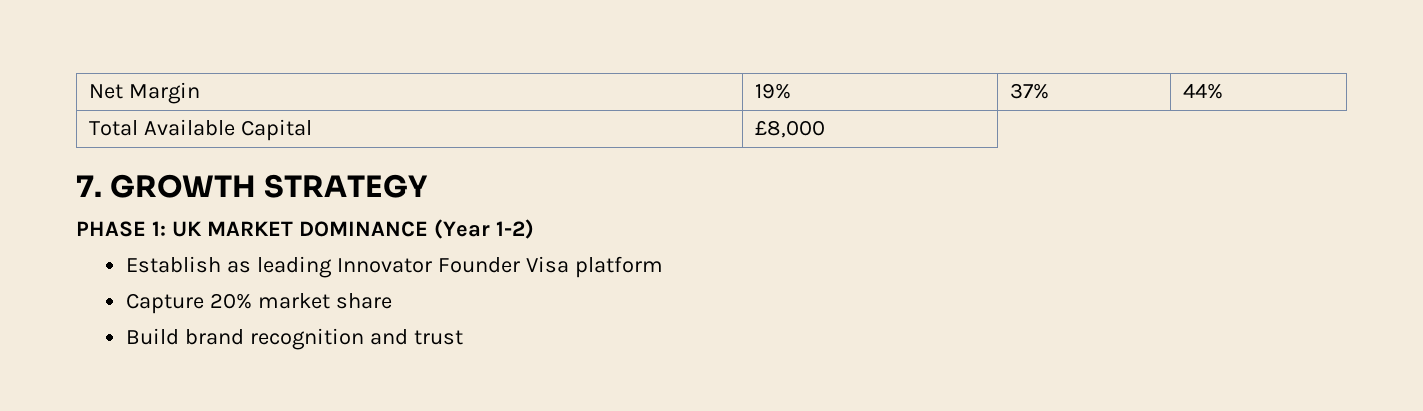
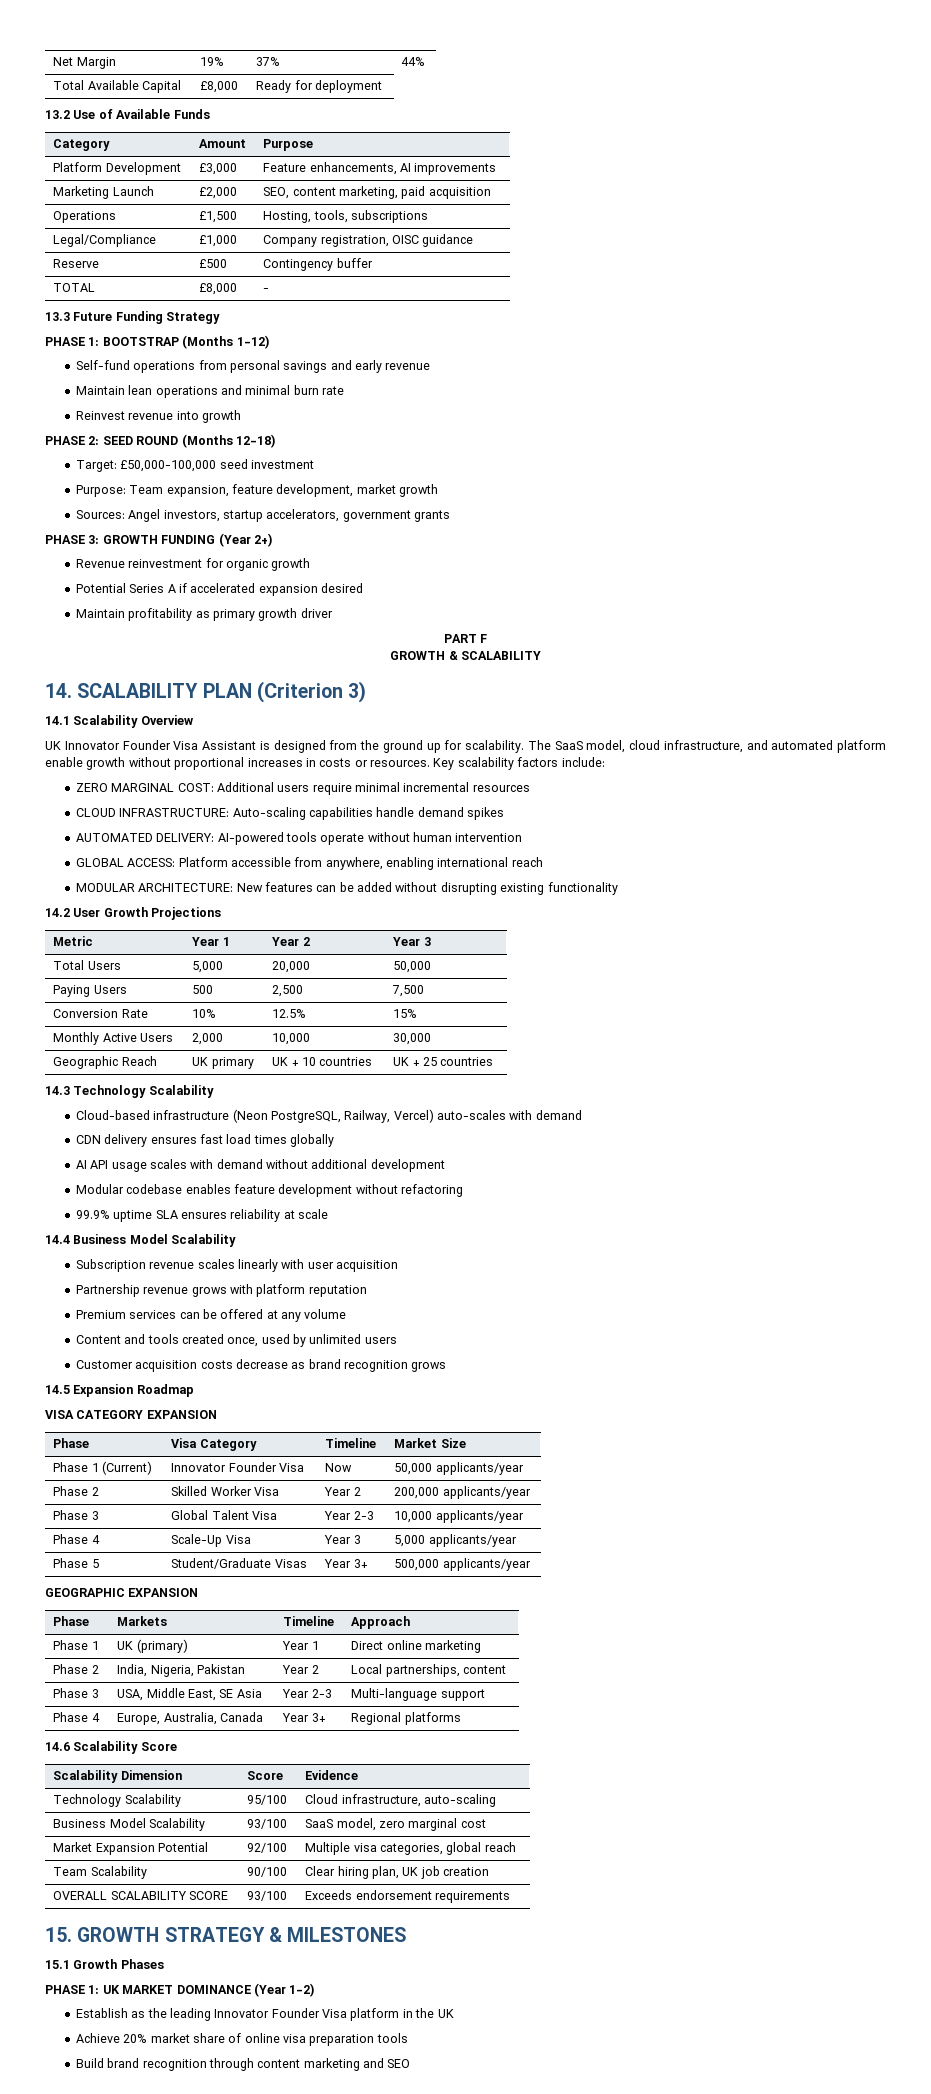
[76,174,428,198] // 7. GROWTH STRATEGY -> [256,80,383,93] [45,109,210,119] [53,139,111,151] [199,139,247,148] [263,139,314,151] [53,162,181,175] [199,163,238,175] [263,162,497,175] [53,186,154,199] [199,187,238,199] [263,186,491,199] [53,211,117,223] [199,211,238,223] [263,210,429,223] [53,234,157,247] [199,235,238,247] [263,234,474,247] [53,259,100,268] [199,259,228,268] [263,258,373,271] [53,283,96,292] [199,283,238,295] [263,288,270,292] [45,311,221,324] [45,335,270,349] [75,360,431,373] [75,385,345,398] [75,410,241,423] [45,434,276,448] [75,459,314,472] [75,484,439,497] [75,509,451,522] [45,533,273,547] [75,558,311,571] [75,583,364,596] [75,608,333,621] [443,634,488,643] [390,651,541,660] [45,681,367,703] [45,715,193,728] [45,740,886,753] [45,757,605,770] [75,782,530,795] [75,807,505,820] [75,832,523,845] [75,857,543,870] [75,882,618,895] [45,907,222,920] [53,936,94,946] [192,937,230,946] [272,937,310,946] [393,937,431,946] [53,960,121,970] [192,961,224,973] [272,961,311,973] [393,961,432,973] [53,985,127,997] [192,985,214,994] [272,985,304,997] [392,985,425,997] [53,1009,148,1018] [192,1009,217,1018] [272,1009,307,1018] [393,1009,418,1018] [53,1032,174,1045] [192,1033,224,1045] [272,1033,311,1045] [393,1033,432,1045] [53,1056,157,1069] [192,1057,254,1069] [272,1057,373,1066] [393,1057,494,1066] [45,1085,214,1098] [75,1109,582,1123] [75,1134,335,1147] [75,1159,445,1172] [75,1184,464,1197] [75,1209,329,1222] [45,1234,237,1247] [75,1259,399,1272] [75,1284,367,1297] [75,1309,347,1322] [75,1334,397,1347] [75,1359,447,1372] [45,1384,194,1397] [45,1410,217,1419] [53,1438,90,1448] [171,1438,257,1451] [325,1438,377,1448] [394,1438,466,1448] [53,1461,153,1475] [171,1462,305,1472] [325,1463,353,1472] [394,1462,524,1475] [53,1486,99,1496] [171,1486,280,1496] [324,1487,361,1496] [394,1486,531,1499] [53,1510,99,1520] [171,1510,278,1520] [324,1511,374,1520] [394,1510,524,1523] [53,1534,100,1544] [171,1534,251,1547] [324,1535,361,1544] [394,1534,517,1547] [53,1558,99,1568] [171,1558,307,1569] [324,1559,368,1568] [394,1558,531,1571] [45,1588,199,1597] [53,1616,90,1626] [117,1616,168,1626] [283,1616,335,1626] [351,1616,411,1629] [53,1640,99,1650] [117,1639,188,1653] [282,1641,319,1650] [351,1640,482,1653] [53,1664,99,1674] [117,1664,246,1677] [282,1665,319,1674] [351,1664,507,1677] [53,1688,99,1698] [117,1688,262,1701] [282,1689,332,1698] [351,1688,485,1701] [53,1712,100,1722] [117,1712,264,1725] [282,1713,326,1722] [351,1712,461,1725] [45,1741,177,1754] [53,1770,182,1783] [247,1771,284,1780] [305,1770,359,1780] [53,1794,181,1807] [247,1795,288,1805] [305,1794,497,1807] [53,1818,206,1831] [247,1819,288,1829] [305,1818,486,1831] [53,1842,209,1855] [247,1843,288,1853] [305,1842,516,1855] [53,1866,147,1879] [247,1867,288,1877] [305,1866,490,1879] [53,1891,229,1900] [247,1891,288,1901] [305,1890,511,1903] [45,1927,407,1942] [45,1959,164,1969] | Ready for deployment // 13.2 Use of Available Funds // Category | Amount | Purpose // Platform Development | £3,000 | Feature enhancements, AI improvements // Marketing Launch | £2,000 | SEO, content marketing, paid acquisition // Operations | £1,500 | Hosting, tools, subscriptions // Legal/Compliance | £1,000 | Company registration, OISC guidance // Reserve | £500 | Contingency buffer // TOTAL | £8,000 | - // 13.3 Future Funding Strategy // PHASE 1: BOOTSTRAP (Months 1-12) // Self-fund operations from personal savings and early revenue // Maintain lean operations and minimal burn rate // Reinvest revenue into growth // PHASE 2: SEED ROUND (Months 12-18) // Target: £50,000-100,000 seed investment // Purpose: Team expansion, feature development, market growth // Sources: Angel investors, startup accelerators, government grants // PHASE 3: GROWTH FUNDING (Year 2+) // Revenue reinvestment for organic growth // Potential Series A if accelerated expansion desired // Maintain profitability as primary growth driver // PART F // GROWTH & SCALABILITY // 14. SCALABILITY PLAN (Criterion 3) // 14.1 Scalability Overview // UK Innovator Founder Visa Assistant is designed from the ground up for scalability. The SaaS model, cloud infrastructure, and automated platform enable growth without proportional increases in costs or resources. Key scalability factors include: // ZERO MARGINAL COST: Additional users require minimal incremental resources // CLOUD INFRASTRUCTURE: Auto-scaling capabilities handle demand spikes // AUTOMATED DELIVERY: AI-powered tools operate without human intervention // GLOBAL ACCESS: Platform accessible from anywhere, enabling international reach // MODULAR ARCHITECTURE: New features can be added without disrupting existing functionality // 14.2 User Growth Projections // Metric | Year 1 | Year 2 | Year 3 // Total Users | 5,000 | 20,000 | 50,000 // Paying Users | 500 | 2,500 | 7,500 // Conversion Rate | 10% | 12.5% | 15% // Monthly Active Users | 2,000 | 10,000 | 30,000 // Geographic Reach | UK primary | UK + 10 countries | UK + 25 countries // 14.3 Technology Scalability // Cloud-based infrastructure (Neon PostgreSQL, Railway, Vercel) auto-scales with demand // CDN delivery ensures fast load times globally // AI API usage scales with demand without additional development // Modular codebase enables feature development without refactoring // 99.9% uptime SLA ensures reliability at scale // 14.4 Business Model Scalability // Subscription revenue scales linearly with user acquisition // Partnership revenue grows with platform reputation // Premium services can be offered at any volume // Content and tools created once, used by unlimited users // Customer acquisition costs decrease as brand recognition grows // 14.5 Expansion Roadmap // VISA CATEGORY EXPANSION // Phase | Visa Category | Timeline | Market Size // Phase 1 (Current) | Innovator Founder Visa | Now | 50,000 applicants/year // Phase 2 | Skilled Worker Visa | Year 2 | 200,000 applicants/year // Phase 3 | Global Talent Visa | Year 2-3 | 10,000 applicants/year // Phase 4 | Scale-Up Visa | Year 3 | 5,000 applicants/year // Phase 5 | Student/Graduate Visas | Year 3+ | 500,000 applicants/year // GEOGRAPHIC EXPANSION // Phase | Markets | Timeline | Approach // Phase 1 | UK (primary) | Year 1 | Direct online marketing // Phase 2 | India, Nigeria, Pakistan | Year 2 | Local partnerships, content // Phase 3 | USA, Middle East, SE Asia | Year 2-3 | Multi-language support // Phase 4 | Europe, Australia, Canada | Year 3+ | Regional platforms // 14.6 Scalability Score // Scalability Dimension | Score | Evidence // Technology Scalability | 95/100 | Cloud infrastructure, auto-scaling // Business Model Scalability | 93/100 | SaaS model, zero marginal cost // Market Expansion Potential | 92/100 | Multiple visa categories, global reach // Team Scalability | 90/100 | Clear hiring plan, UK job creation // OVERALL SCALABILITY SCORE | 93/100 | Exceeds endorsement requirements // 15. GROWTH STRATEGY & MILESTONES // 15.1 Growth Phases
(251, 267) none -> [147,2008,167,2018] the
[125,293,204,314] // Capture -> [402,2008,454,2018] [75,2033,120,2043] in the UK // Achieve
[125,328,463,350] // Build brand recognition and trust -> [228,2033,408,2046] [75,2058,411,2071] of online visa preparation tools // Build brand recognition through content marketing and SEO

